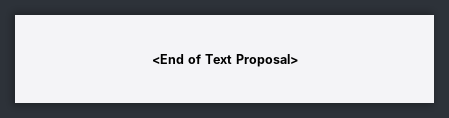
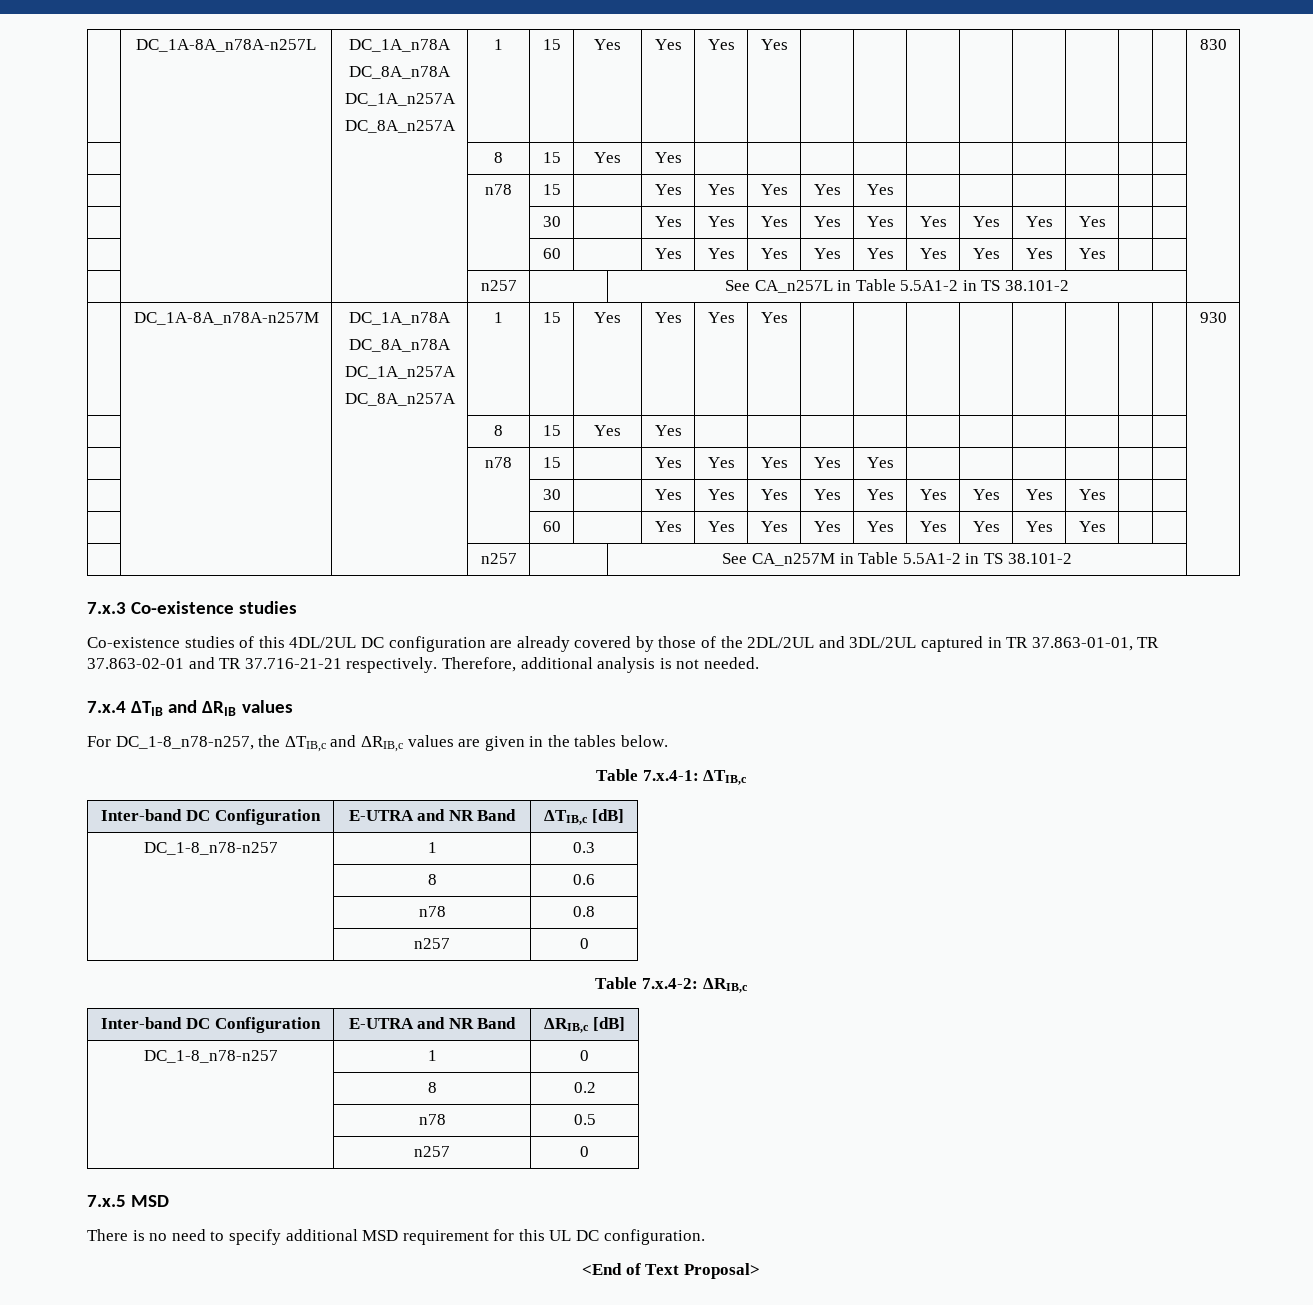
(151, 59) none -> [136,39,316,52] [349,39,451,52] [349,66,451,79] [344,93,456,106] [344,120,456,133] [494,39,503,50] [542,39,561,50] [594,39,621,50] [654,39,682,50] [707,39,735,50] [760,39,788,50] [1199,39,1227,50] [494,152,503,163] [542,152,561,163] [594,152,621,163] [654,152,682,163] [485,184,512,195] [542,184,561,195] [654,184,682,195] [707,184,735,195] [760,184,788,195] [813,184,841,195] [866,184,894,195] [542,216,561,227] [654,216,682,227] [707,216,735,227] [760,216,788,227] [813,216,841,227] [866,216,894,227] [919,216,947,227] [972,216,1000,227] [1025,216,1053,227] [1078,216,1106,227] [542,248,561,259] [654,248,682,259] [707,248,735,259] [760,248,788,259] [813,248,841,259] [866,248,894,259] [919,248,947,259] [972,248,1000,259] [1025,248,1053,259] [1078,248,1106,259] [480,280,517,291] [724,279,1070,293] [133,312,319,325] [349,312,451,325] [349,339,451,352] [344,366,456,379] [344,393,456,406] [494,312,503,323] [542,312,561,323] [594,312,621,323] [654,312,682,323] [707,312,735,323] [760,312,788,323] [1199,312,1227,323] [494,425,503,436] [542,425,561,436] [594,425,621,436] [654,425,682,436] [485,457,512,468] [542,457,561,468] [654,457,682,468] [707,457,735,468] [760,457,788,468] [813,457,841,468] [866,457,894,468] [542,489,561,500] [654,489,682,500] [707,489,735,500] [760,489,788,500] [813,489,841,500] [866,489,894,500] [919,489,947,500] [972,489,1000,500] [1025,489,1053,500] [1078,489,1106,500] [542,521,561,532] [654,521,682,532] [707,521,735,532] [760,521,788,532] [813,521,841,532] [866,521,894,532] [919,521,947,532] [972,521,1000,532] [1025,521,1053,532] [1078,521,1106,532] [480,553,517,564] [722,552,1072,566] [87,601,298,614] [87,636,1160,652] [87,657,759,673] [87,700,293,716] [87,735,669,752] [595,769,748,785] [101,809,321,825] [348,809,517,821] [544,809,624,825] [143,842,278,855] [427,842,437,853] [573,842,595,853] [427,874,437,885] [573,874,595,885] [418,906,446,917] [573,906,595,917] [414,938,450,949] [579,938,589,949] [595,977,748,993] [101,1017,321,1033] [348,1017,517,1029] [544,1017,625,1033] [143,1050,278,1063] [427,1050,437,1061] [580,1050,589,1061] [427,1082,437,1093] [573,1082,596,1093] [418,1114,446,1125] [573,1114,596,1125] [414,1146,450,1157] [580,1146,589,1157] [87,1195,170,1207] [87,1229,705,1245] | DC_1A-8A_n78A-n257L | DC_1A_n78A // DC_8A_n78A // DC_1A_n257A // DC_8A_n257A | 1 | 15 | Yes | Yes | Yes | Yes | | | | | | | | | 830 // | | | 8 | 15 | Yes | Yes | | | | | | | | | | | // | | | n78 | 15 | | Yes | Yes | Yes | Yes | Yes | | | | | | | // | | | | 30 | | Yes | Yes | Yes | Yes | Yes | Yes | Yes | Yes | Yes | | | // | | | | 60 | | Yes | Yes | Yes | Yes | Yes | Yes | Yes | Yes | Yes | | | // | | | n257 | | See CA_n257L in Table 5.5A1-2 in TS 38.101-2 | // | DC_1A-8A_n78A-n257M | DC_1A_n78A // DC_8A_n78A // DC_1A_n257A // DC_8A_n257A | 1 | 15 | Yes | Yes | Yes | Yes | | | | | | | | | 930 // | | | 8 | 15 | Yes | Yes | | | | | | | | | | | // | | | n78 | 15 | | Yes | Yes | Yes | Yes | Yes | | | | | | | // | | | | 30 | | Yes | Yes | Yes | Yes | Yes | Yes | Yes | Yes | Yes | | | // | | | | 60 | | Yes | Yes | Yes | Yes | Yes | Yes | Yes | Yes | Yes | | | // | | | n257 | | See CA_n257M in Table 5.5A1-2 in TS 38.101-2 | // 7.x.3 Co-existence studies // Co-existence studies of this 4DL/2UL DC configuration are already covered by those of the 2DL/2UL and 3DL/2UL captured in TR 37.863-01-01, TR 37.863-02-01 and TR 37.716-21-21 respectively. Therefore, additional analysis is not needed. // 7.x.4 ∆TIB and ∆RIB values // For DC_1-8_n78-n257, the ΔTIB,c and ΔRIB,c values are given in the tables below. // Table 7.x.4-1: ΔTIB,c // Inter-band DC Configuration | E-UTRA and NR Band | ΔTIB,c [dB] // DC_1-8_n78-n257 | 1 | 0.3 // | 8 | 0.6 // | n78 | 0.8 // | n257 | 0 // Table 7.x.4-2: ΔRIB,c // Inter-band DC Configuration | E-UTRA and NR Band | ΔRIB,c [dB] // DC_1-8_n78-n257 | 1 | 0 // | 8 | 0.2 // | n78 | 0.5 // | n257 | 0 // 7.x.5 MSD // There is no need to specify additional MSD requirement for this UL DC configuration. //

